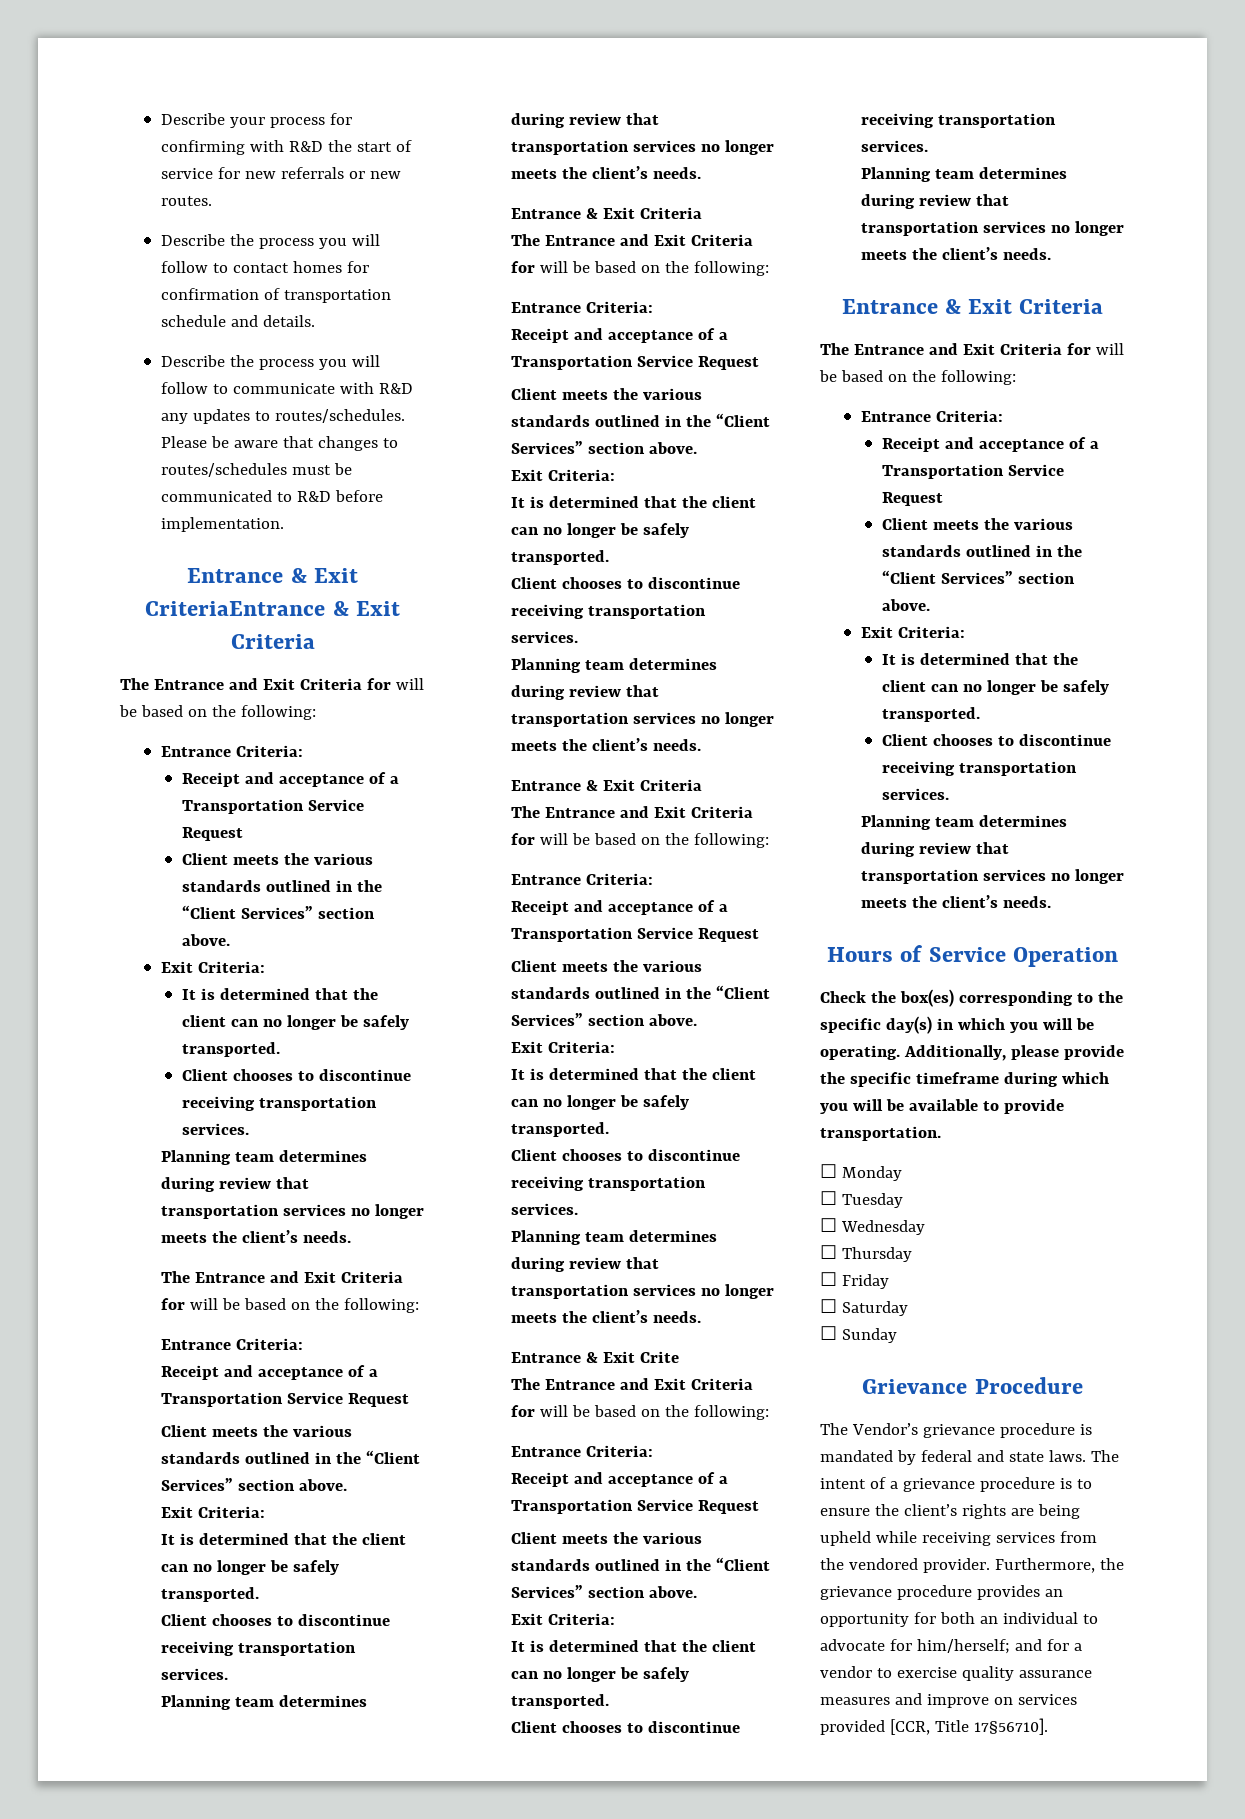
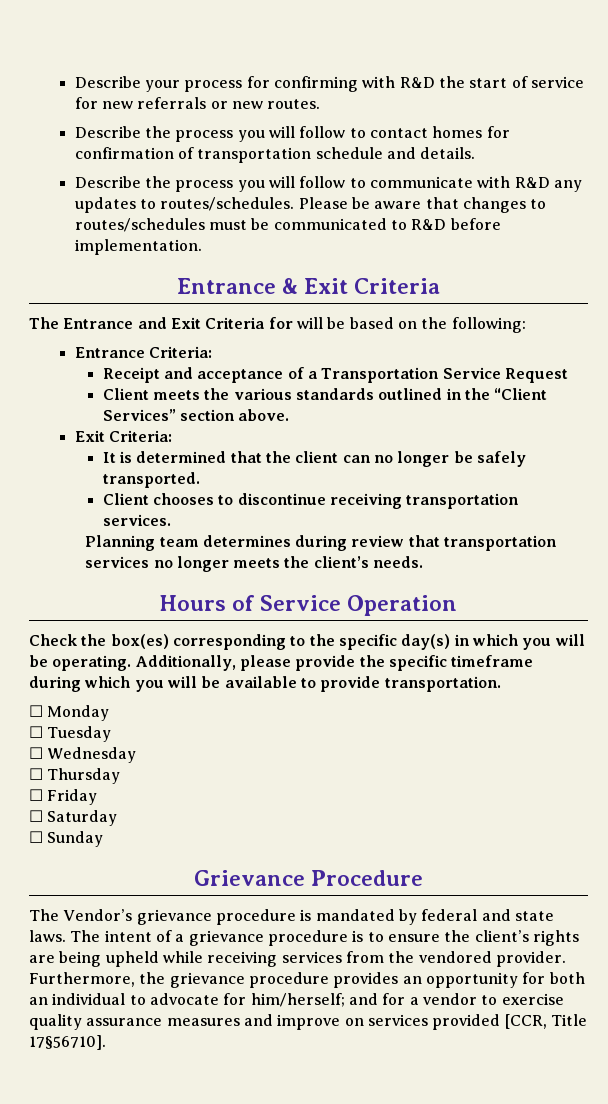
[187,568,358,583] [145,601,400,616] [230,634,315,649] [120,678,424,690] [119,705,316,720] [161,745,304,757] [181,772,399,787] [181,799,364,814] [181,827,243,841] [181,853,373,865] [181,880,382,892] [181,905,375,919] [181,934,230,946] [161,961,266,973] [181,988,378,1000] [181,1015,409,1030] [181,1042,280,1057] [181,1069,411,1081] [181,1096,377,1111] [181,1123,249,1135] [161,1150,368,1165] [161,1177,310,1192] [161,1204,425,1219] [161,1230,352,1243] [161,1271,404,1283] [161,1298,420,1313] [161,1338,304,1350] [161,1365,379,1380] [161,1392,410,1407] [161,1425,353,1437] [161,1450,421,1464] [161,1478,348,1491] [161,1506,266,1518] [161,1533,407,1545] [161,1560,340,1575] [161,1587,260,1602] [161,1614,391,1626] [161,1641,357,1656] [161,1668,229,1680] [161,1695,368,1710] [511,113,660,128] [511,140,775,155] [511,166,702,179] [511,207,703,219] [511,234,754,246] [511,261,770,276] [511,301,654,313] [511,328,729,343] [511,355,760,370] [511,388,703,400] [511,413,771,427] [511,441,698,454] [511,469,616,481] [511,496,757,508] [511,523,690,538] [511,550,610,565] [511,577,741,589] [511,604,707,619] [511,631,579,643] [511,658,718,673] [511,685,660,700] [511,712,775,727] [511,738,702,751] [511,779,703,791] [511,806,754,818] [511,833,770,848] [511,873,654,885] [511,900,729,915] [511,927,760,942] [511,960,703,972] [511,985,771,999] [511,1013,698,1026] [511,1041,616,1053] [511,1068,757,1080] [511,1095,690,1110] [511,1122,610,1137] [511,1149,741,1161] [511,1176,707,1191] [511,1203,579,1215] [511,1230,718,1245] [511,1257,660,1272] [511,1284,775,1299] [511,1310,702,1323] [511,1351,680,1363] [511,1378,754,1390] [511,1405,770,1420] [511,1445,654,1457] [511,1472,729,1487] [511,1499,760,1514] [511,1532,703,1544] [511,1557,771,1571] [511,1585,698,1598] [511,1613,616,1625] [511,1640,757,1652] [511,1667,690,1682] [511,1694,610,1709] [511,1721,741,1733] [861,113,1057,128] [861,140,929,152] [861,167,1068,182] [861,194,1010,209] [861,221,1125,236] [861,247,1052,260] // Entrance & Exit CriteriaEntrance & Exit Criteria // The Entrance and Exit Criteria for will be based on the following: // Entrance Criteria: // Receipt and acceptance of a Transportation Service Request // Client meets the various standards outlined in the “Client Services” section above. // Exit Criteria: // It is determined that the client can no longer be safely transported. // Client chooses to discontinue receiving transportation services. // Planning team determines during review that transportation services no longer meets the client’s needs. // The Entrance and Exit Criteria for will be based on the following: // Entrance Criteria: // Receipt and acceptance of a Transportation Service Request // Client meets the various standards outlined in the “Client Services” section above. // Exit Criteria: // It is determined that the client can no longer be safely transported. // Client chooses to discontinue receiving transportation services. // Planning team determines during review that transportation services no longer meets the client’s needs. // Entrance & Exit Criteria // The Entrance and Exit Criteria for will be based on the following: // Entrance Criteria: // Receipt and acceptance of a Transportation Service Request // Client meets the various standards outlined in the “Client Services” section above. // Exit Criteria: // It is determined that the client can no longer be safely transported. // Client chooses to discontinue receiving transportation services. // Planning team determines during review that transportation services no longer meets the client’s needs. // Entrance & Exit Criteria // The Entrance and Exit Criteria for will be based on the following: // Entrance Criteria: // Receipt and acceptance of a Transportation Service Request // Client meets the various standards outlined in the “Client Services” section above. // Exit Criteria: // It is determined that the client can no longer be safely transported. // Client chooses to discontinue receiving transportation services. // Planning team determines during review that transportation services no longer meets the client’s needs. // Entrance & Exit Crite // The Entrance and Exit Criteria for will be based on the following: // Entrance Criteria: // Receipt and acceptance of a Transportation Service Request // Client meets the various standards outlined in the “Client Services” section above. // Exit Criteria: // It is determined that the client can no longer be safely transported. // Client chooses to discontinue receiving transportation services. // Planning team determines during review that transportation services no longer meets the client’s needs. -> (202, 247) none

